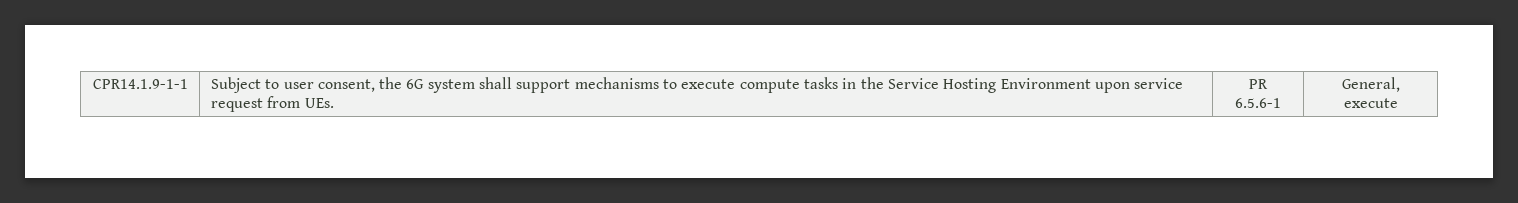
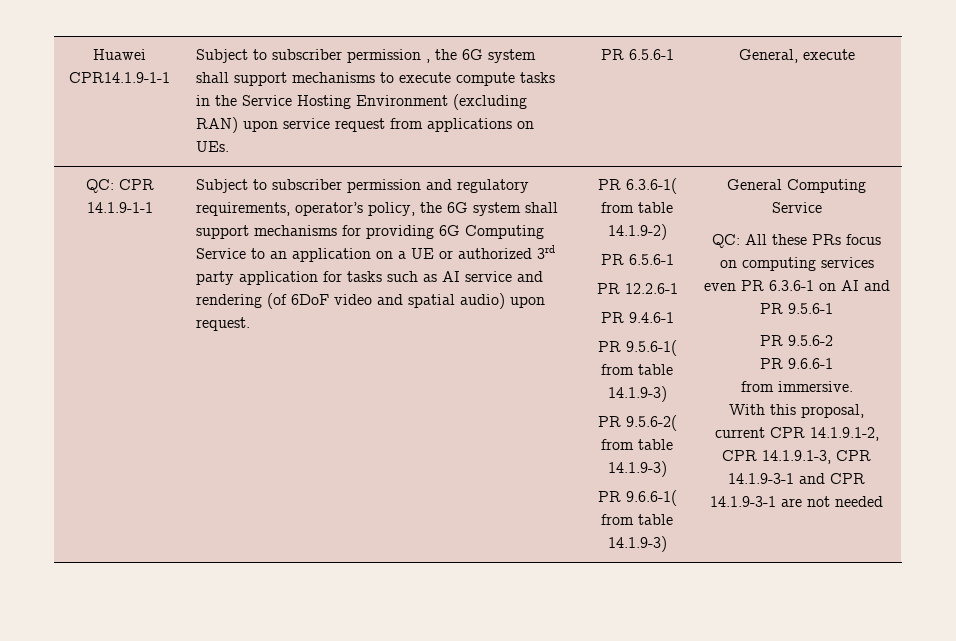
(92, 84) none -> [93,49,146,60] Huawei
[283,79,375,92] user consent, -> [272,49,431,63] subscriber permission ,
(1091, 83) none -> [453,94,528,110] [196,117,239,133] (excluding RAN)
(301, 102) none -> [427,118,535,132] applications on
(1398, 103) none -> [85,179,154,193] [86,202,153,213] [196,179,530,193] [196,202,559,216] [196,225,545,239] [196,245,556,262] [196,271,544,285] [196,293,546,309] [196,317,251,331] [597,178,677,194] [601,202,673,213] [607,224,667,240] [600,254,674,265] [596,283,678,294] [600,312,674,323] [597,340,677,356] [601,364,673,375] [607,386,667,402] [597,415,677,431] [601,439,673,450] [607,461,667,477] [597,490,677,506] [601,514,673,525] [607,536,667,552] [727,179,866,193] [771,202,822,213] [712,234,881,248] [719,257,874,271] [703,280,890,291] [760,303,833,314] [760,335,833,346] [760,358,833,369] [740,381,853,392] [729,404,864,418] [714,427,879,441] [722,450,871,464] [728,473,865,484] [710,496,883,507] // QC: CPR 14.1.9-1-1 | Subject to subscriber permission and regulatory requirements, operator’s policy, the 6G system shall support mechanisms for providing 6G Computing Service to an application on a UE or authorized 3rd party application for tasks such as AI service and rendering (of 6DoF video and spatial audio) upon request. | PR 6.3.6-1( from table 14.1.9-2) // PR 6.5.6-1 // PR 12.2.6-1 // PR 9.4.6-1 // PR 9.5.6-1( from table 14.1.9-3) // PR 9.5.6-2( from table 14.1.9-3) // PR 9.6.6-1( from table 14.1.9-3) | General Computing Service // QC: All these PRs focus on computing services even PR 6.3.6-1 on AI and PR 9.5.6-1 // PR 9.5.6-2 // PR 9.6.6-1 // from immersive. // With this proposal, current CPR 14.1.9.1-2, CPR 14.1.9.1-3, CPR 14.1.9-3-1 and CPR 14.1.9-3-1 are not needed

